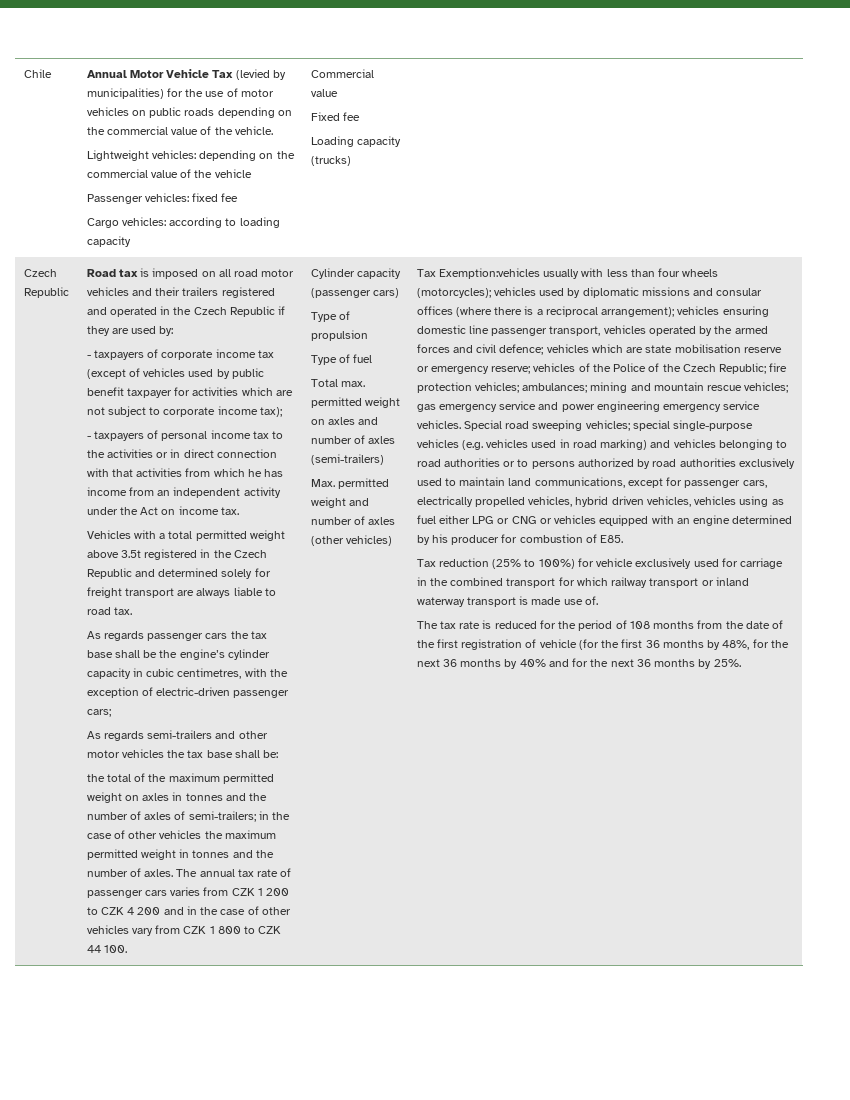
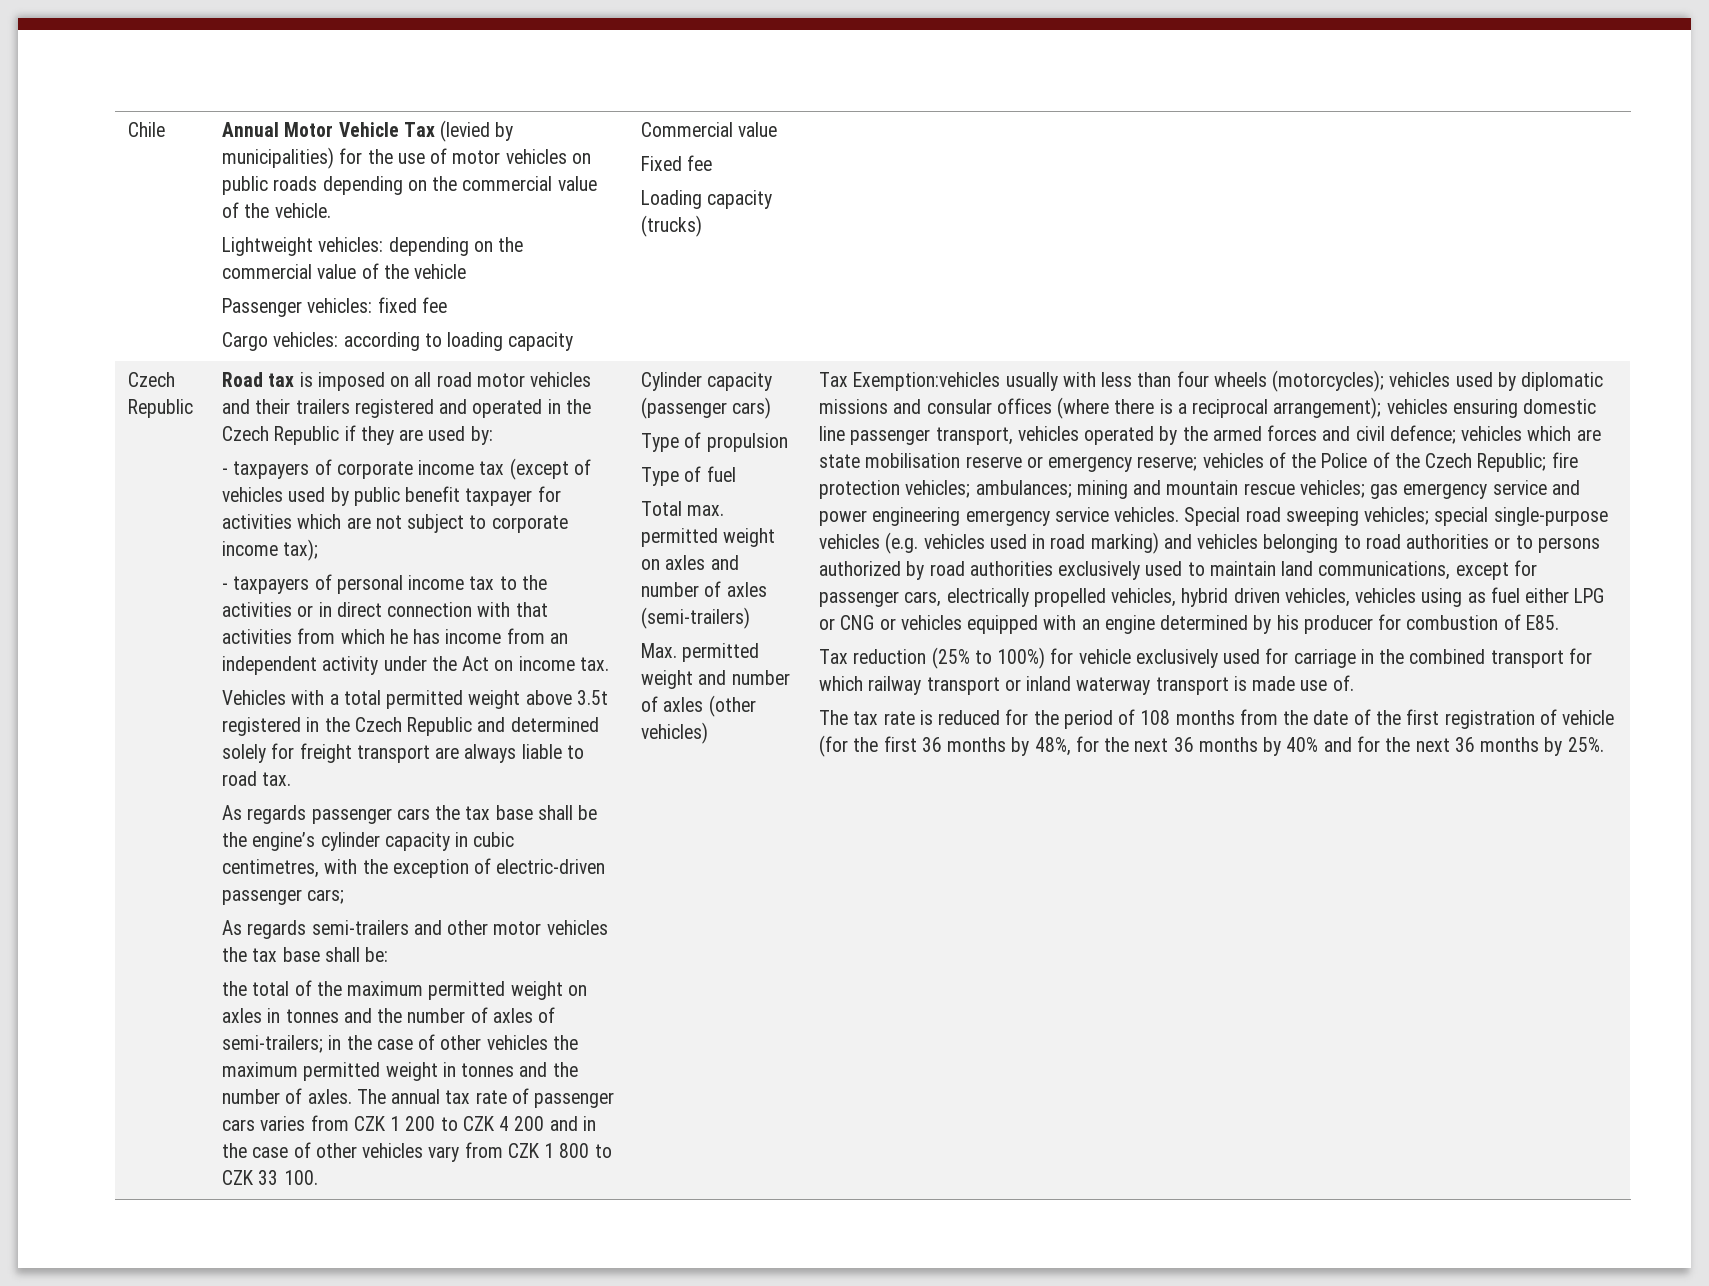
[86,945,101,953] 44 -> [258,1170,279,1185] 33

